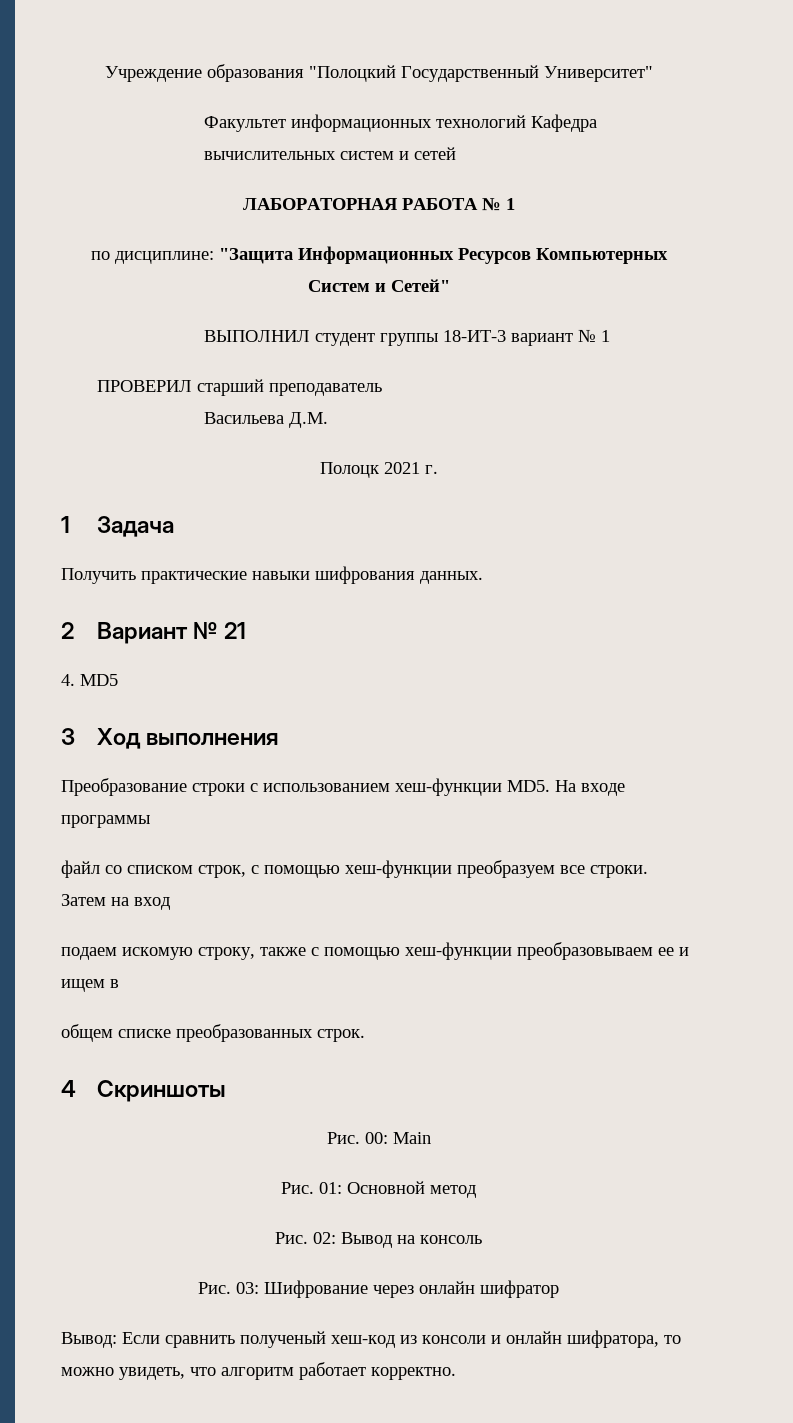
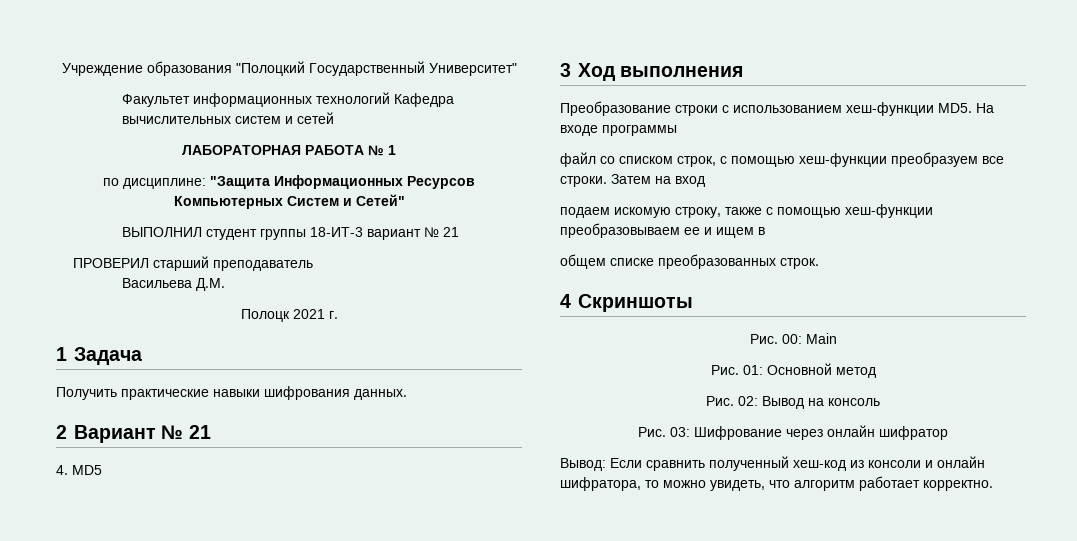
[601,330,611,342] 1 -> [443,227,460,237] 21
[240,1331,326,1348] полученый -> [709,456,789,471] полученный

